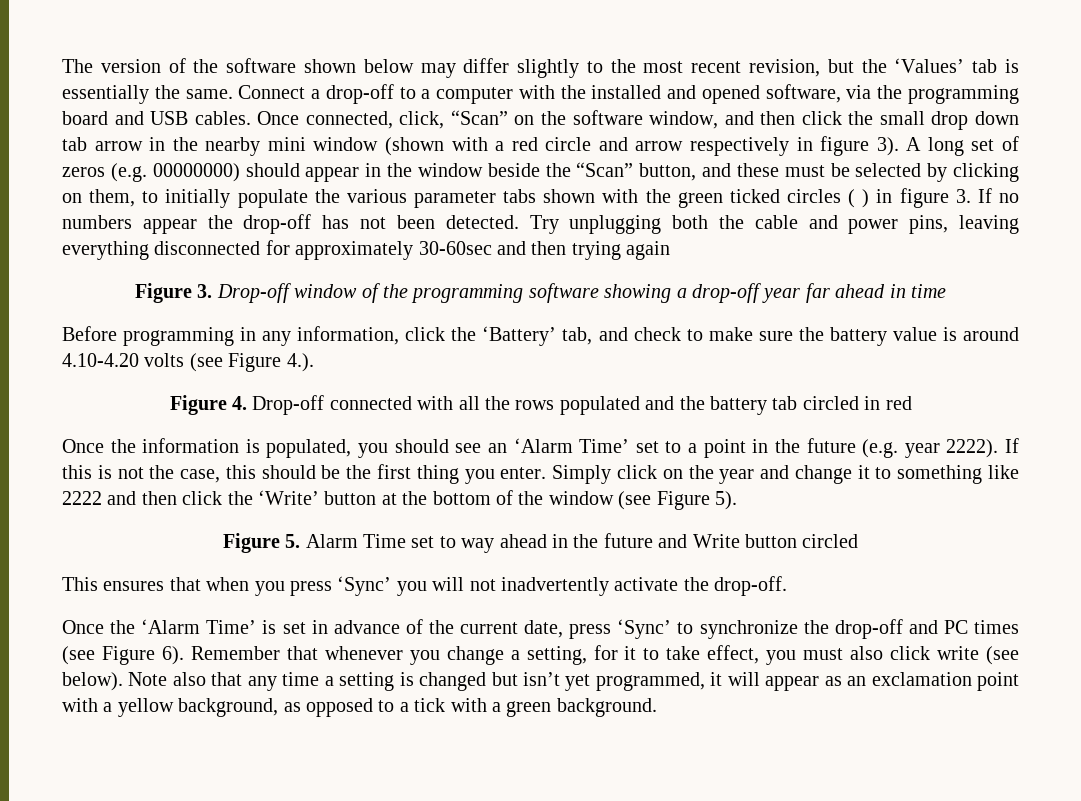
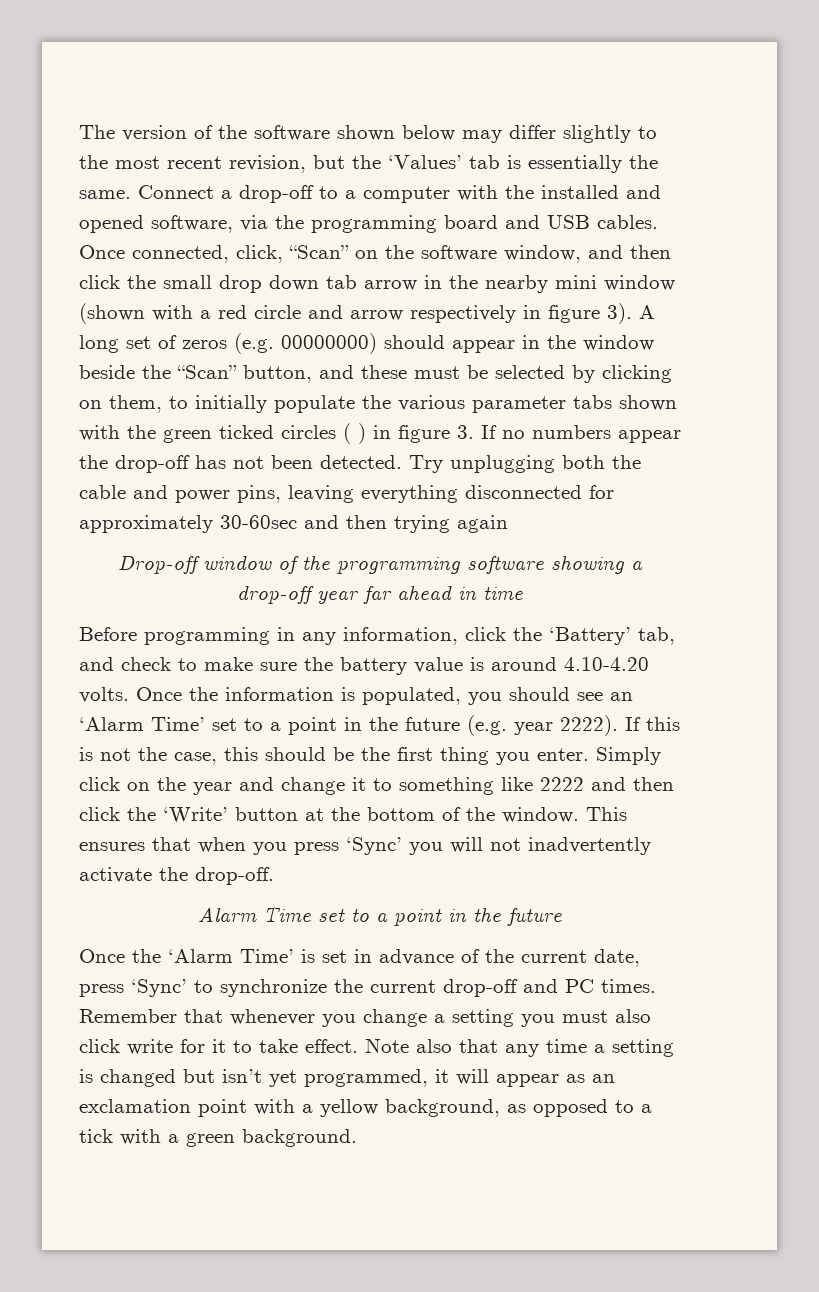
[135,283,213,303] Figure 3. -> (508, 524) none
[144,353,314,372] [169,395,912,415] volts (see Figure 4.). // Figure 4. Drop-off connected with all the rows populated and the battery tab circled in red // -> [79,687,129,703] volts.
[548,491,737,510] [222,533,859,553] window (see Figure 5). // Figure 5. Alarm Time set to way ahead in the future and Write button circled // -> [502,807,579,823] window.
(788, 586) none -> [198,906,562,926] // Alarm Time set to a point in the future
(829, 627) none -> [370,980,436,993] current
[974,620,1020,634] [62,646,184,665] times (see Figure 6). -> [601,979,656,993] times.
[526,645,760,665] setting, for it to take effect, -> [452,1009,514,1027] setting
[986,646,1020,665] [62,672,123,691] (see below). -> [180,1039,358,1053] for it to take effect.

